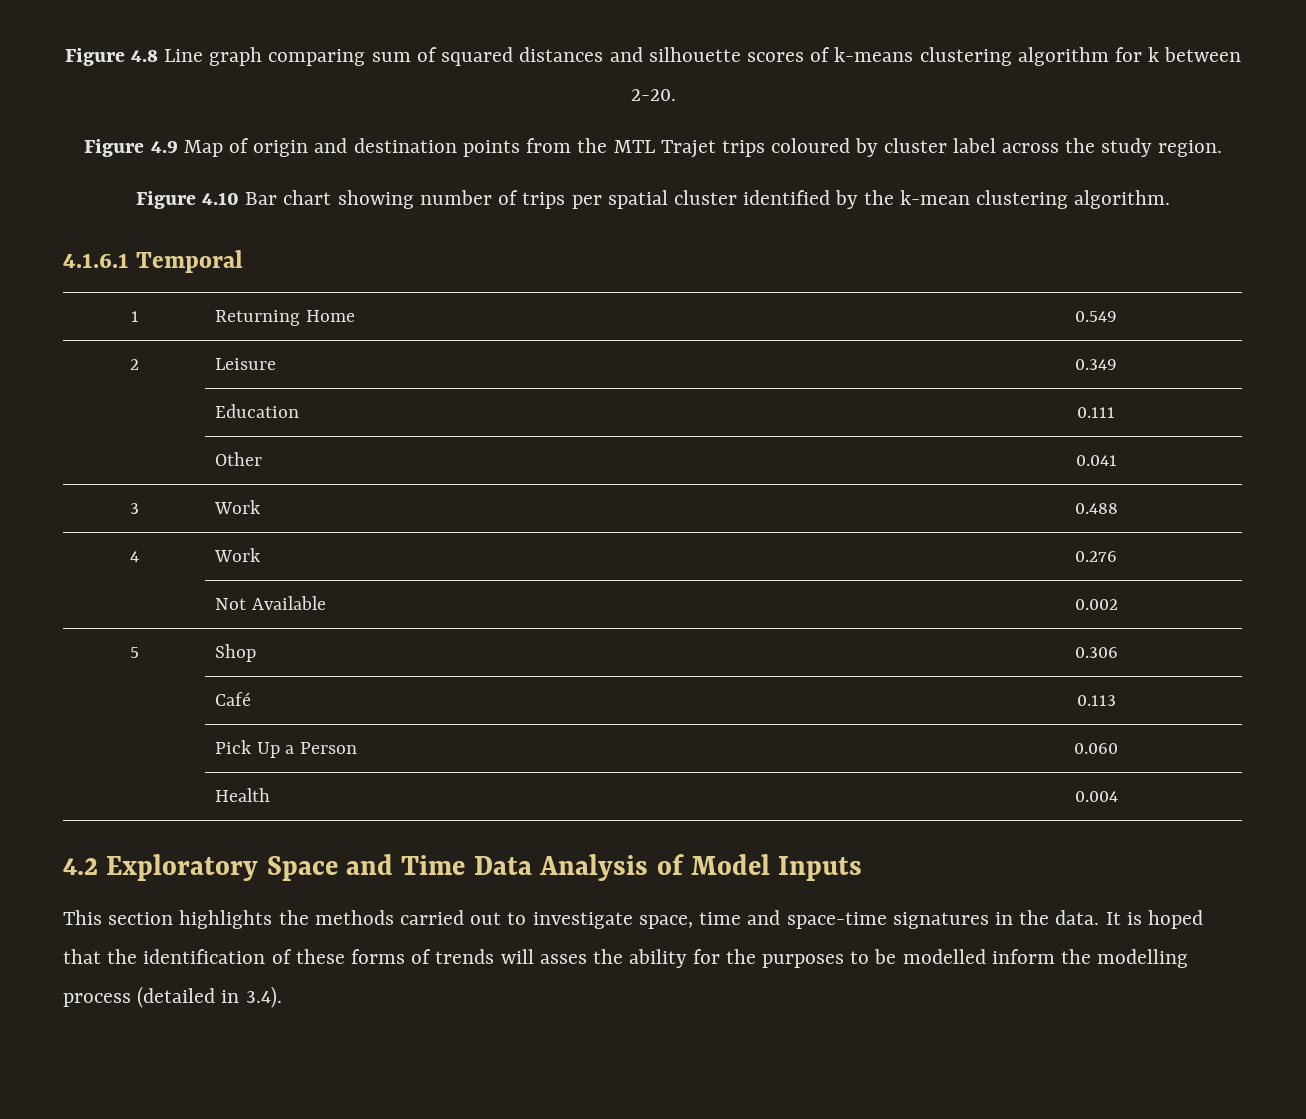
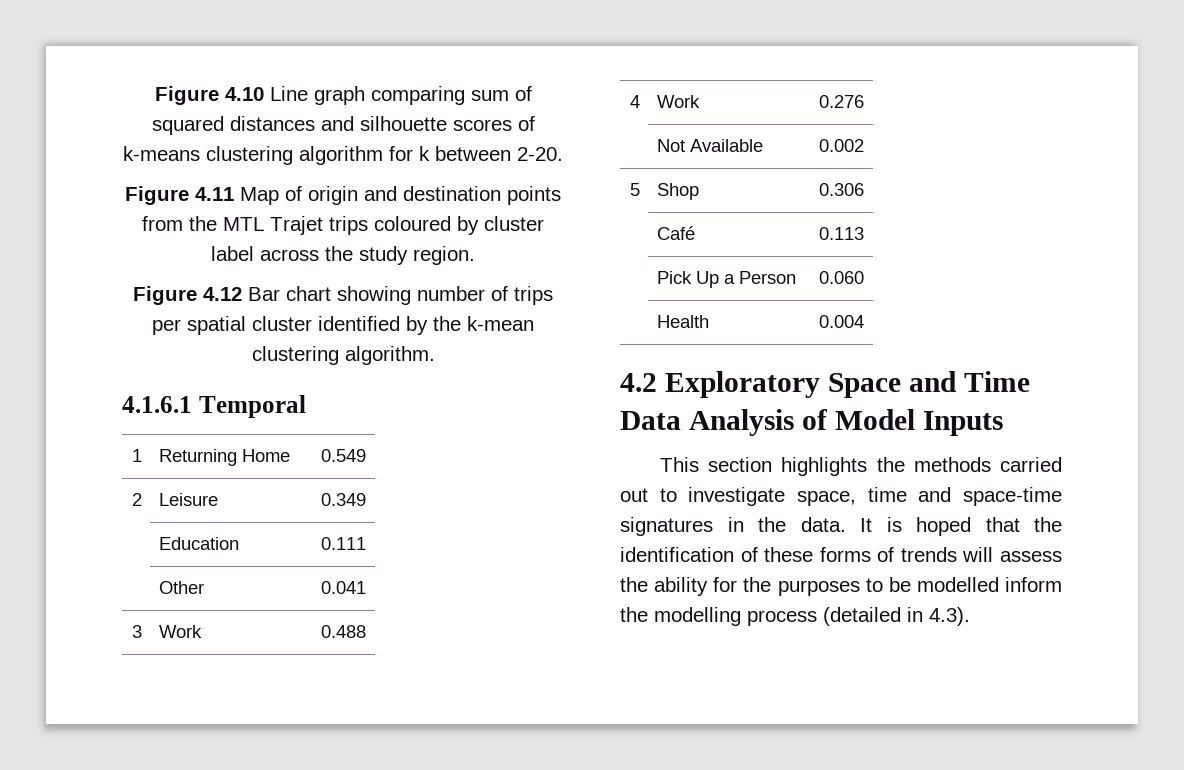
[64,48,158,66] Figure 4.8 -> [154,86,264,105] Figure 4.10
[150,140,178,153] 4.9 -> [195,187,234,201] 4.11
[202,192,240,205] 4.10 -> [203,287,242,301] 4.12
[539,954,587,964] asses -> [1000,551,1062,562] assess
[245,986,282,1008] 3.4). -> [929,607,970,626] 4.3).

